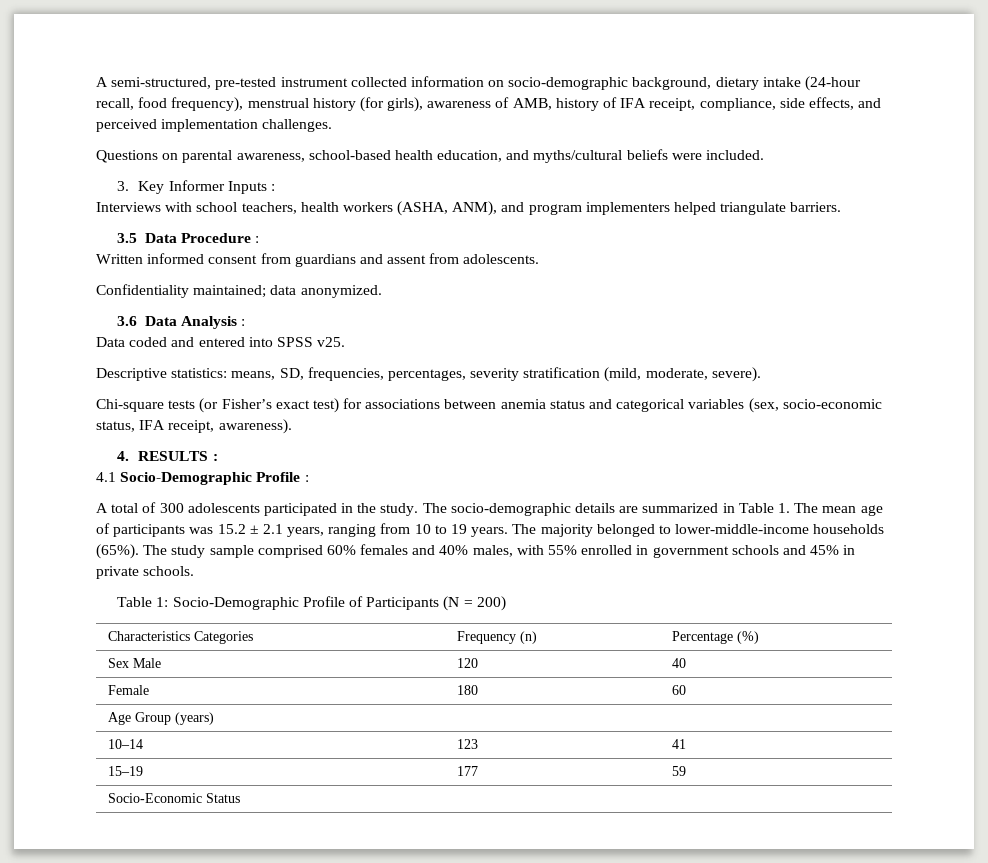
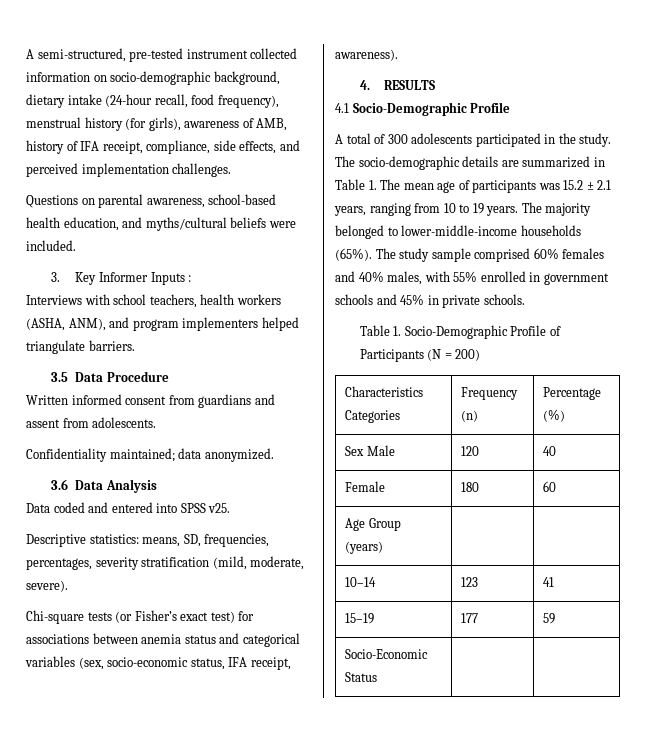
[255,236,260,243] : -> (169, 376) none
[241,319,246,326] : -> (157, 486) none
[212,454,218,461] : -> (436, 85) none
[304,475,309,482] : -> (511, 107) none
[156,597,169,607] 1: -> [393,326,402,336] 1.

